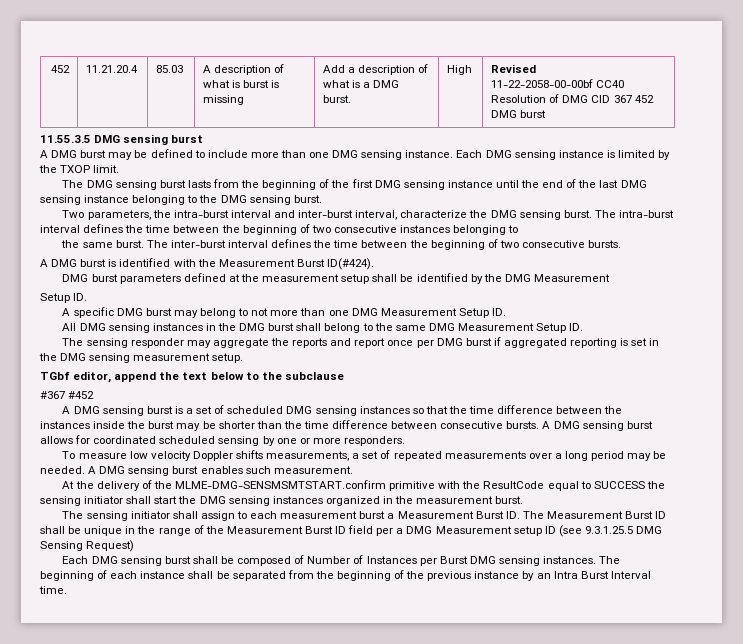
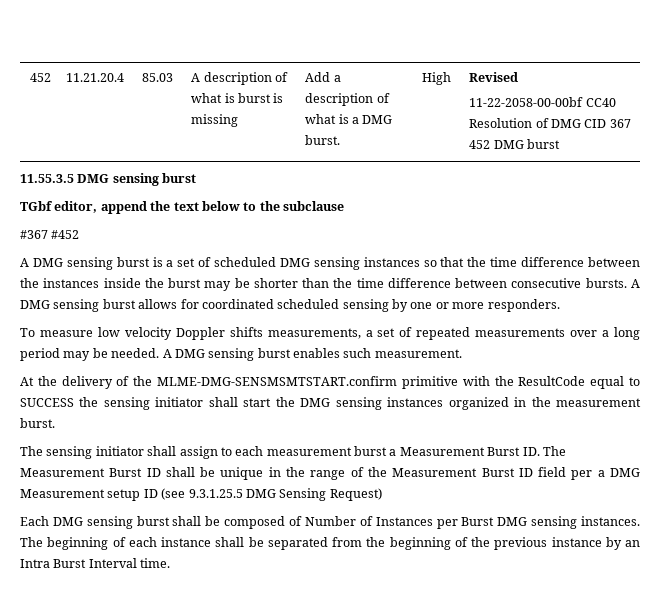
[40,149,671,160] [39,165,120,173] [62,179,647,190] [40,195,322,205] [62,210,674,220] [40,224,519,235] [61,239,622,250] [40,258,374,270] [62,273,610,284] [40,293,88,303] [62,307,506,318] [62,323,584,333] [62,337,660,348] [39,353,244,363] // A DMG burst may be defined to include more than one DMG sensing instance. Each DMG sensing instance is limited by the TXOP limit. // The DMG sensing burst lasts from the beginning of the first DMG sensing instance until the end of the last DMG sensing instance belonging to the DMG sensing burst. // Two parameters, the intra-burst interval and inter-burst interval, characterize the DMG sensing burst. The intra-burst interval defines the time between the beginning of two consecutive instances belonging to // the same burst. The inter-burst interval defines the time between the beginning of two consecutive bursts. // A DMG burst is identified with the Measurement Burst ID(#424). // DMG burst parameters defined at the measurement setup shall be identified by the DMG Measurement // Setup ID. // A specific DMG burst may belong to not more than one DMG Measurement Setup ID. // All DMG sensing instances in the DMG burst shall belong to the same DMG Measurement Setup ID. // The sensing responder may aggregate the reports and report once per DMG burst if aggregated reporting is set in the DMG sensing measurement setup. -> (197, 178) none

